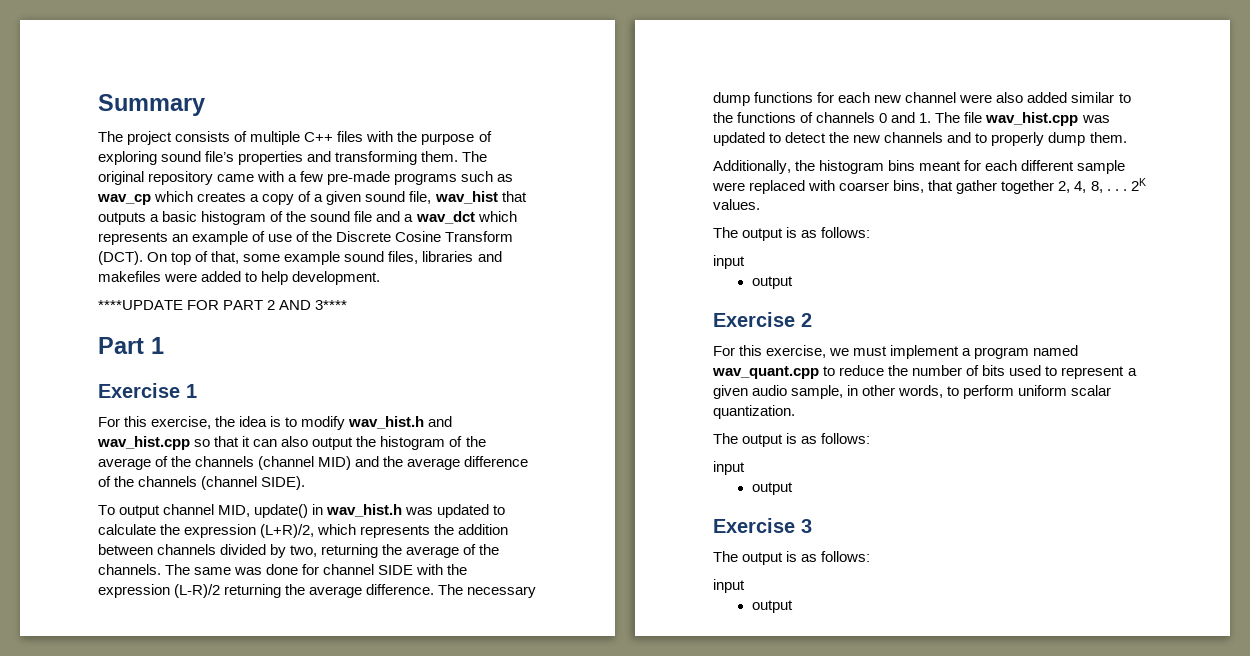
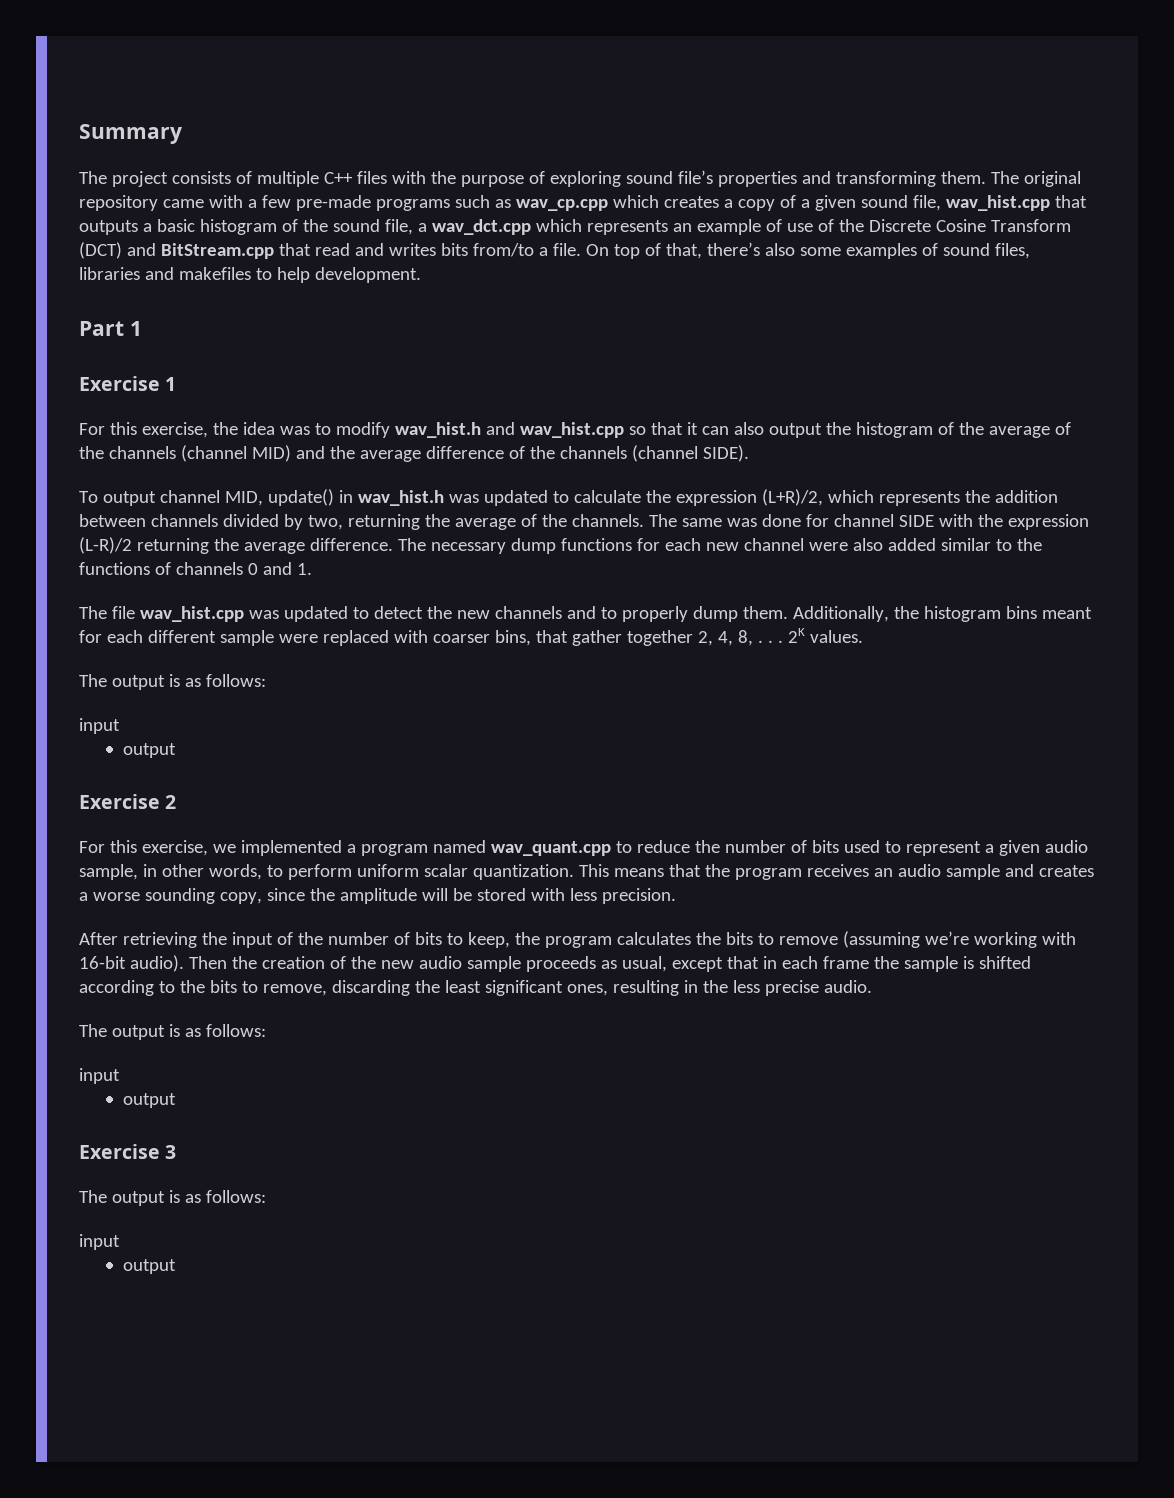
[97,194,151,205] wav_cp -> [515,199,608,211] wav_cp.cpp
[434,191,498,204] wav_hist -> [945,195,1050,211] wav_hist.cpp
[354,211,475,224] file and a wav_dct -> [384,219,531,235] file, a wav_dct.cpp
[98,251,341,265] (DCT). On top of that, some example -> [79,242,938,259] (DCT) and BitStream.cpp that read and writes bits from/to a file. On top of that, there’s also some examples of
[164,271,242,282] were added -> (251, 273) none
[98,300,348,310] // ****UPDATE FOR PART 2 AND 3**** -> (421, 275) none
[270,416,282,427] is -> [279,426,310,435] was
(932, 118) none -> (312, 569) //
(1127, 137) // -> (788, 612) none
[853,345,960,359] must implement -> [240,840,342,856] implemented
(795, 412) none -> [578,864,1094,880] [79,888,676,904] [79,931,1076,948] [79,955,1031,972] [79,980,872,996] This means that the program receives an audio sample and creates a worse sounding copy, since the amplitude will be stored with less precision. // After retrieving the input of the number of bits to keep, the program calculates the bits to remove (assuming we’re working with 16-bit audio). Then the creation of the new audio sample proceeds as usual, except that in each frame the sample is shifted according to the bits to remove, discarding the least significant ones, resulting in the less precise audio.

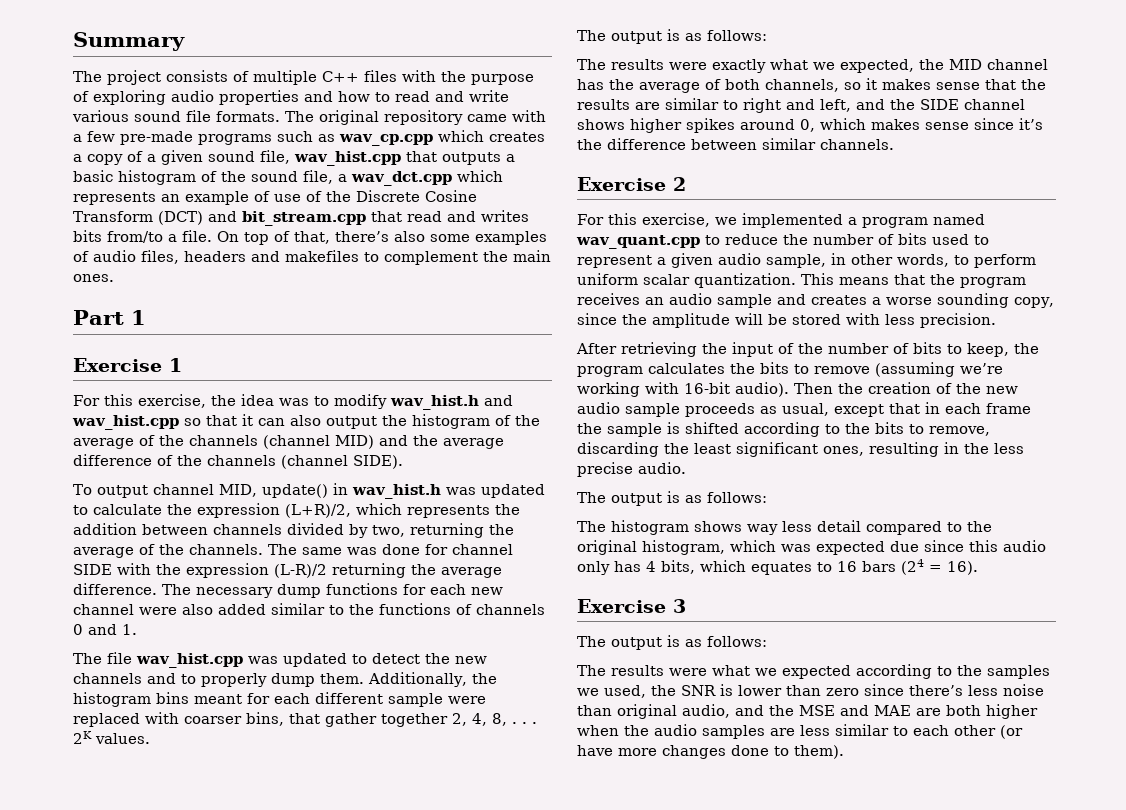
[625,170,986,187] sound file’s properties and transforming them. -> [171,90,509,105] [72,110,280,122] audio properties and how to read and write various sound file formats.
[160,243,274,259] BitStream.cpp -> [242,211,366,226] bit_stream.cpp
[942,243,1030,259] [79,267,421,283] sound files, libraries and makefiles to help development. -> [93,250,551,265] [73,274,114,282] audio files, headers and makefiles to complement the main ones.
[79,718,120,734] [122,743,176,758] input // output -> [577,59,1048,73] [577,78,1046,93] [577,98,1025,113] [577,118,1043,133] [577,138,894,150] The results were exactly what we expected, the MID channel has the average of both channels, so it makes sense that the results are similar to right and left, and the SIDE channel shows higher spikes around 0, which makes sense since it’s the difference between similar channels.
[79,1068,120,1084] [122,1093,176,1108] input // output -> [577,520,992,535] [577,540,1046,555] [577,559,978,575] The histogram shows way less detail compared to the original histogram, which was expected due since this audio only has 4 bits, which equates to 16 bars (24 = 16).
[79,1234,120,1250] [122,1259,176,1274] input // output -> [577,664,1050,679] [577,684,1044,698] [577,704,1038,719] [577,724,1023,739] [577,745,844,759] The results were what we expected according to the samples we used, the SNR is lower than zero since there’s less noise than original audio, and the MSE and MAE are both higher when the audio samples are less similar to each other (or have more changes done to them).

